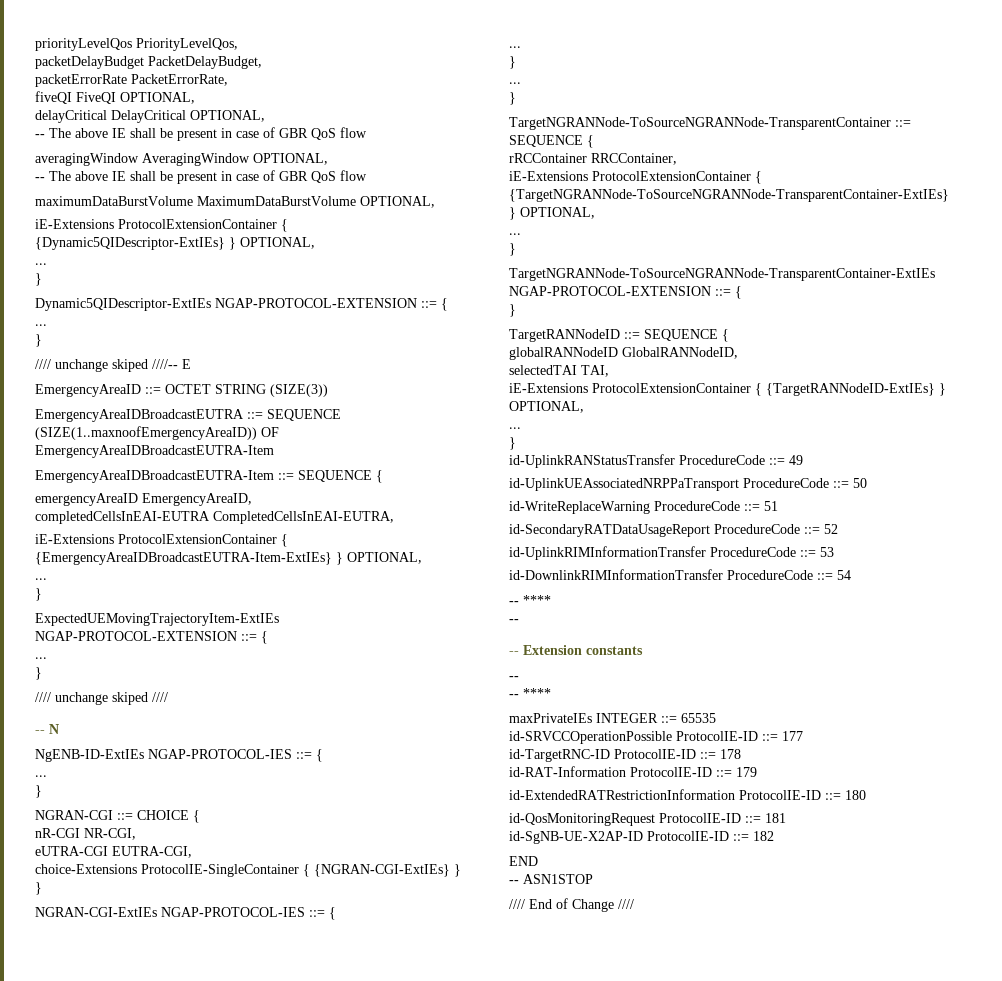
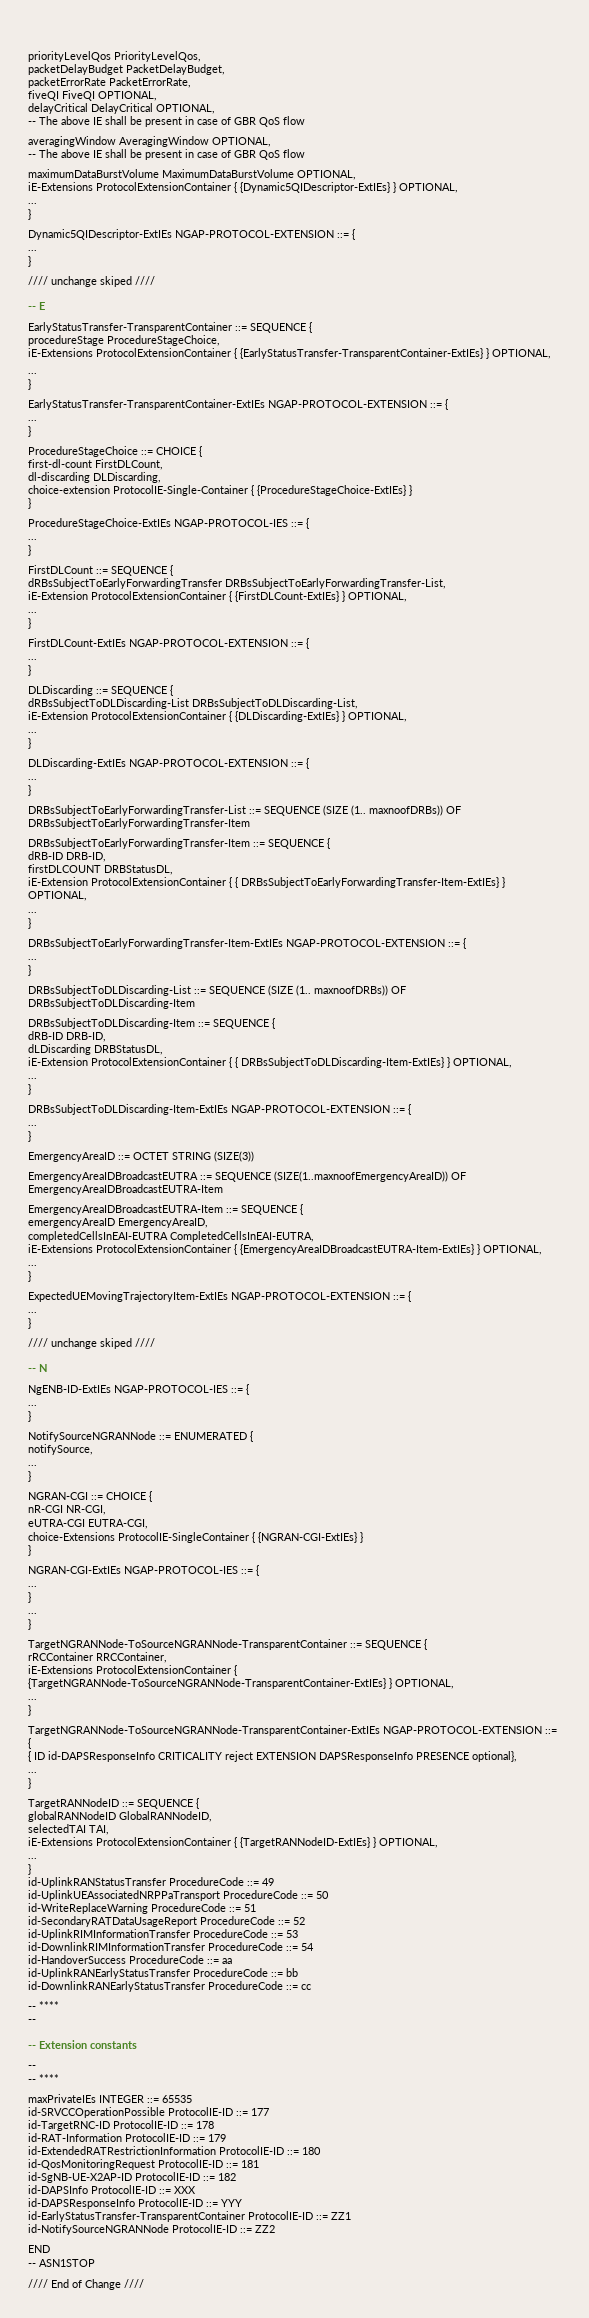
[152,359,178,369] ////-- -> [135,276,155,285] [28,306,36,310] //// // --
(191, 364) none -> [28,322,312,333] [28,335,220,346] [28,348,551,359] [28,373,37,374] [28,379,31,390] [28,399,448,410] [28,420,37,421] [28,426,31,437] [28,446,202,457] [28,459,163,470] [28,472,161,483] [28,485,412,496] [28,498,31,509] [28,518,309,529] [28,539,37,540] [28,545,31,556] [28,565,173,576] [28,578,446,589] [28,591,407,602] [28,612,37,613] [28,618,31,629] [28,638,309,649] [28,659,37,660] [28,665,31,676] [28,685,173,696] [28,698,358,709] [28,711,407,722] [28,732,37,733] [28,738,31,749] [28,758,309,769] [28,779,37,780] [28,785,31,796] [28,805,461,816] [28,818,250,829] [28,838,330,849] [28,851,106,862] [28,864,173,875] [28,877,505,888] [28,891,87,901] [28,912,37,913] [28,918,31,929] [28,938,466,949] [28,959,37,960] [28,965,31,976] [28,985,406,996] [28,998,195,1009] [28,1018,275,1029] [28,1031,106,1042] [28,1044,163,1055] [28,1057,512,1068] [28,1078,37,1079] [28,1084,31,1095] [28,1104,411,1115] [28,1125,37,1126] [28,1131,31,1142] // EarlyStatusTransfer-TransparentContainer ::= SEQUENCE { // procedureStage ProcedureStageChoice, // iE-Extensions ProtocolExtensionContainer { {EarlyStatusTransfer-TransparentContainer-ExtIEs} } OPTIONAL, // ... // } // EarlyStatusTransfer-TransparentContainer-ExtIEs NGAP-PROTOCOL-EXTENSION ::= { // ... // } // ProcedureStageChoice ::= CHOICE { // first-dl-count FirstDLCount, // dl-discarding DLDiscarding, // choice-extension ProtocolIE-Single-Container { {ProcedureStageChoice-ExtIEs} } // } // ProcedureStageChoice-ExtIEs NGAP-PROTOCOL-IES ::= { // ... // } // FirstDLCount ::= SEQUENCE { // dRBsSubjectToEarlyForwardingTransfer DRBsSubjectToEarlyForwardingTransfer-List, // iE-Extension ProtocolExtensionContainer { {FirstDLCount-ExtIEs} } OPTIONAL, // ... // } // FirstDLCount-ExtIEs NGAP-PROTOCOL-EXTENSION ::= { // ... // } // DLDiscarding ::= SEQUENCE { // dRBsSubjectToDLDiscarding-List DRBsSubjectToDLDiscarding-List, // iE-Extension ProtocolExtensionContainer { {DLDiscarding-ExtIEs} } OPTIONAL, // ... // } // DLDiscarding-ExtIEs NGAP-PROTOCOL-EXTENSION ::= { // ... // } // DRBsSubjectToEarlyForwardingTransfer-List ::= SEQUENCE (SIZE (1.. maxnoofDRBs)) OF DRBsSubjectToEarlyForwardingTransfer-Item // DRBsSubjectToEarlyForwardingTransfer-Item ::= SEQUENCE { // dRB-ID DRB-ID, // firstDLCOUNT DRBStatusDL, // iE-Extension ProtocolExtensionContainer { { DRBsSubjectToEarlyForwardingTransfer-Item-ExtIEs} } OPTIONAL, // ... // } // DRBsSubjectToEarlyForwardingTransfer-Item-ExtIEs NGAP-PROTOCOL-EXTENSION ::= { // ... // } // DRBsSubjectToDLDiscarding-List ::= SEQUENCE (SIZE (1.. maxnoofDRBs)) OF DRBsSubjectToDLDiscarding-Item // DRBsSubjectToDLDiscarding-Item ::= SEQUENCE { // dRB-ID DRB-ID, // dLDiscarding DRBStatusDL, // iE-Extension ProtocolExtensionContainer { { DRBsSubjectToDLDiscarding-Item-ExtIEs} } OPTIONAL, // ... // } // DRBsSubjectToDLDiscarding-Item-ExtIEs NGAP-PROTOCOL-EXTENSION ::= { // ... // }
(42, 791) none -> [28,1431,253,1442] [28,1444,93,1455] [28,1465,37,1466] [28,1471,31,1482] // NotifySourceNGRANNode ::= ENUMERATED { // notifySource, // ... // }
(742, 292) none -> [28,1751,517,1762] [28,1772,37,1773] // { ID id-DAPSResponseInfo CRITICALITY reject EXTENSION DAPSResponseInfo PRESENCE optional}, // ...
(851, 575) none -> [28,1955,232,1964] [28,1968,298,1979] [28,1981,311,1992] // id-HandoverSuccess ProcedureCode ::= aa // id-UplinkRANEarlyStatusTransfer ProcedureCode ::= bb // id-DownlinkRANEarlyStatusTransfer ProcedureCode ::= cc
(774, 836) none -> [28,2185,196,2194] [28,2198,242,2209] [28,2211,351,2222] [28,2224,275,2235] // id-DAPSInfo ProtocolIE-ID ::= XXX // id-DAPSResponseInfo ProtocolIE-ID ::= YYY // id-EarlyStatusTransfer-TransparentContainer ProtocolIE-ID ::= ZZ1 // id-NotifySourceNGRANNode ProtocolIE-ID ::= ZZ2

